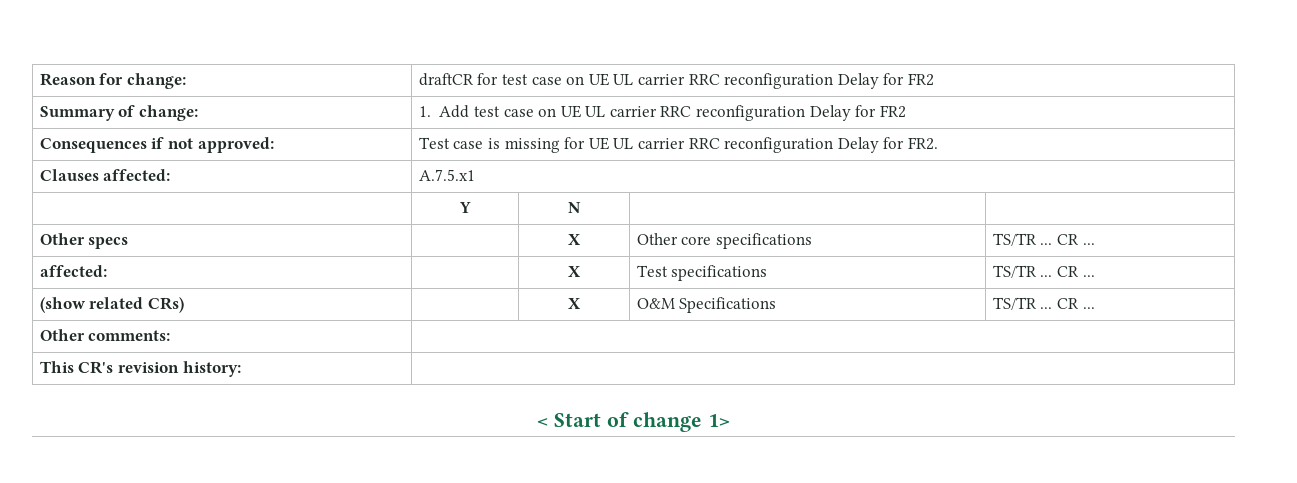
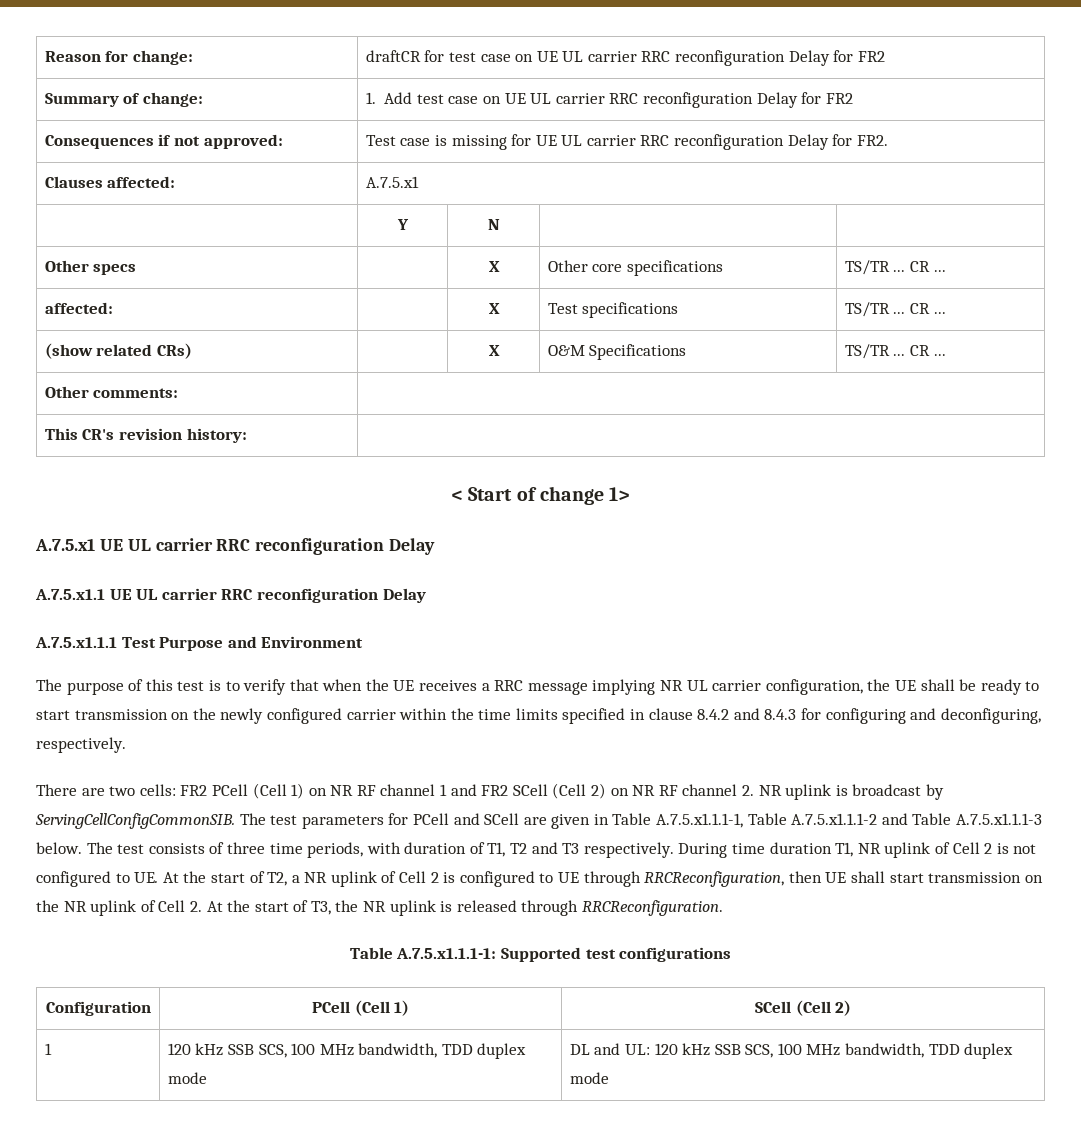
(730, 420) none -> [35,538,436,555] [35,588,426,603] [35,636,364,651] [36,679,1040,695] [36,708,1041,724] [36,737,126,753] [36,783,944,800] [35,813,1043,829] [36,842,1037,858] [36,871,1043,887] [36,900,724,916] [349,947,732,962] [45,1001,151,1016] [311,1000,410,1016] [754,1000,852,1016] [44,1043,52,1055] [167,1043,527,1059] [167,1072,207,1084] [569,1043,1014,1059] [569,1072,609,1084] // A.7.5.x1 UE UL carrier RRC reconfiguration Delay // A.7.5.x1.1 UE UL carrier RRC reconfiguration Delay // A.7.5.x1.1.1 Test Purpose and Environment // The purpose of this test is to verify that when the UE receives a RRC message implying NR UL carrier configuration, the UE shall be ready to start transmission on the newly configured carrier within the time limits specified in clause 8.4.2 and 8.4.3 for configuring and deconfiguring, respectively. // There are two cells: FR2 PCell (Cell 1) on NR RF channel 1 and FR2 SCell (Cell 2) on NR RF channel 2. NR uplink is broadcast by ServingCellConfigCommonSIB. The test parameters for PCell and SCell are given in Table A.7.5.x1.1.1-1, Table A.7.5.x1.1.1-2 and Table A.7.5.x1.1.1-3 below. The test consists of three time periods, with duration of T1, T2 and T3 respectively. During time duration T1, NR uplink of Cell 2 is not configured to UE. At the start of T2, a NR uplink of Cell 2 is configured to UE through RRCReconfiguration, then UE shall start transmission on the NR uplink of Cell 2. At the start of T3, the NR uplink is released through RRCReconfiguration. // Table A.7.5.x1.1.1-1: Supported test configurations // Configuration | PCell (Cell 1) | SCell (Cell 2) // 1 | 120 kHz SSB SCS, 100 MHz bandwidth, TDD duplex mode | DL and UL: 120 kHz SSB SCS, 100 MHz bandwidth, TDD duplex mode

